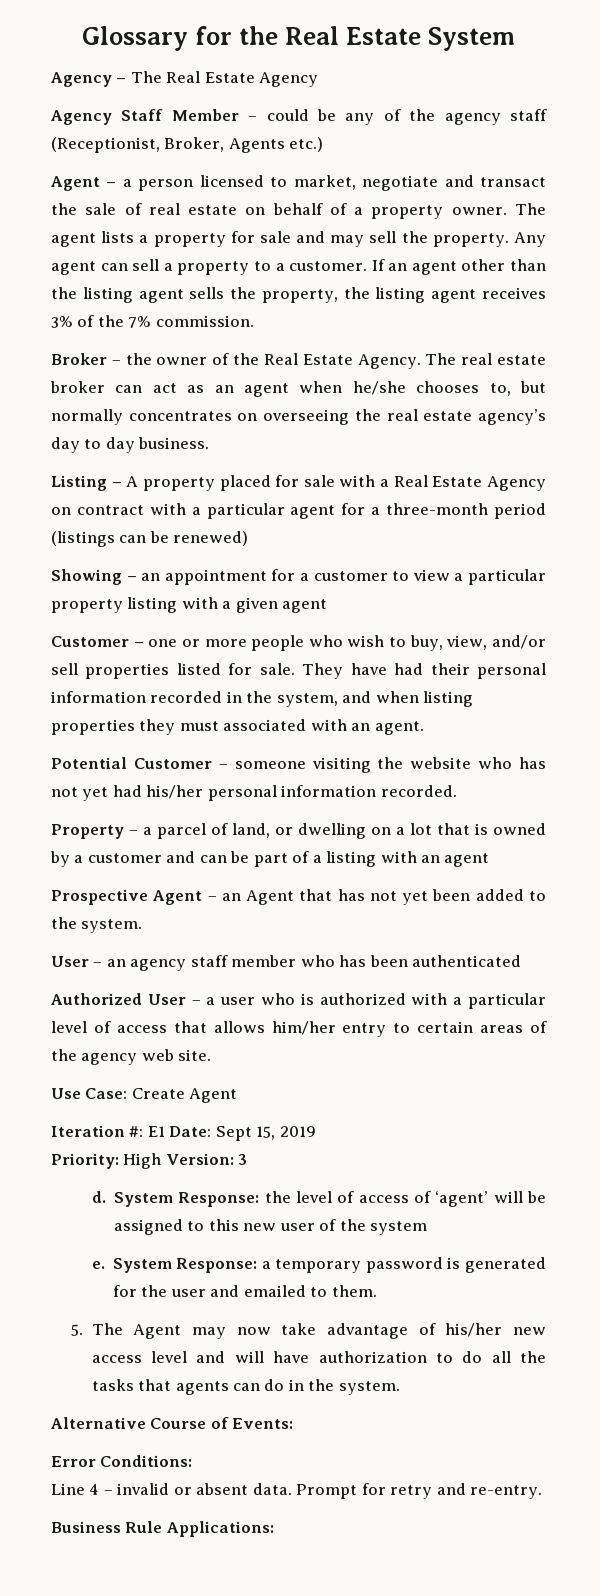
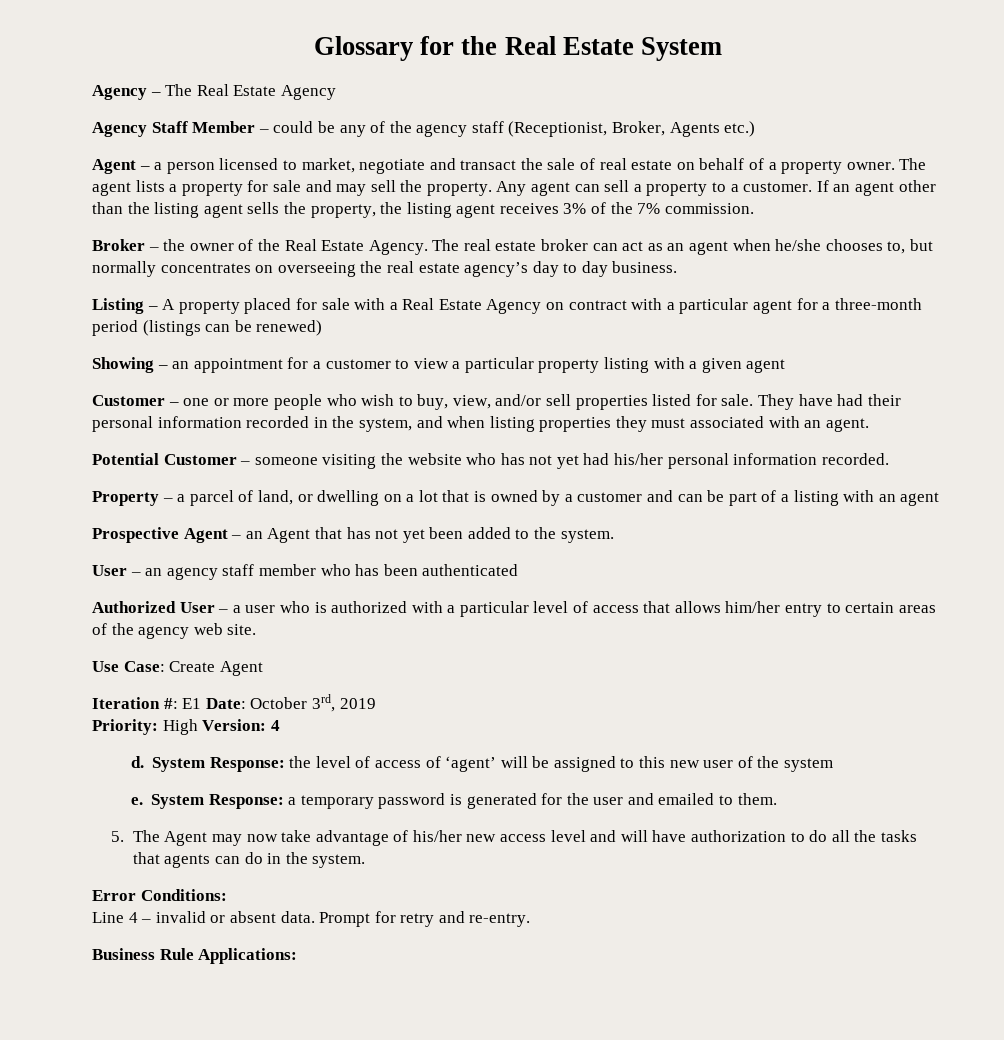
[215,1126,276,1141] Sept 15, -> [250,694,335,712] October 3rd,
[238,1154,248,1165] 3 -> [270,720,280,731] 4
[51,1417,294,1429] // Alternative Course of Events: -> (366, 861) none

